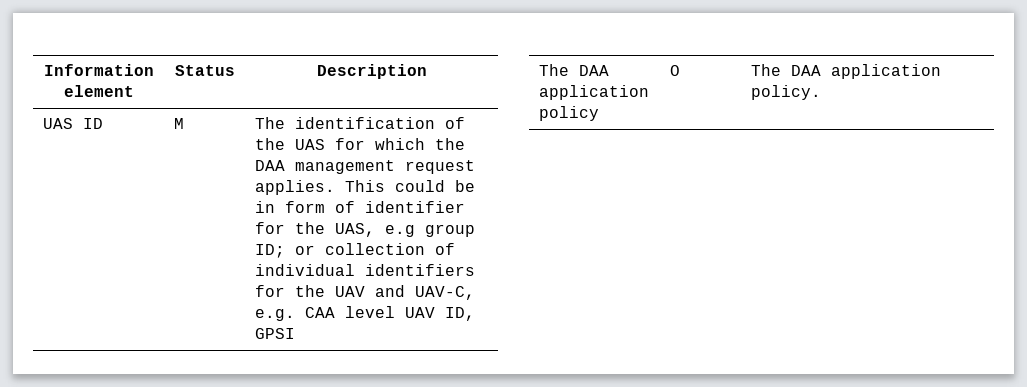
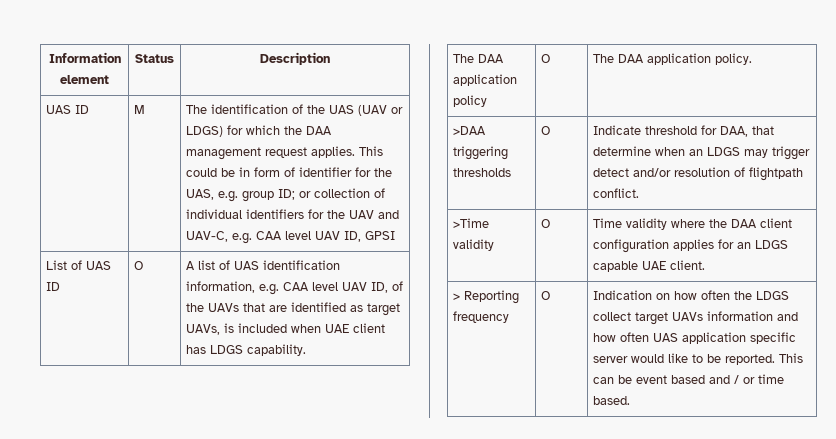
(326, 144) none -> [357,105,403,116] [185,126,223,137] (UAV or LDGS)
[385,225,416,237] e.g -> [217,191,238,202] e.g.
(296, 333) none -> [45,260,111,270] [45,282,60,291] [133,261,143,270] [185,260,340,270] [185,281,403,295] [185,302,400,316] [185,323,385,335] [185,344,306,356] // List of UAS ID | O | A list of UAS identification information, e.g. CAA level UAV ID, of the UAVs that are identified as target UAVs, is included when UAE client has LDGS capability.
(822, 92) none -> [452,126,486,135] [452,146,508,160] [452,168,511,177] [540,126,550,135] [592,125,774,137] [592,146,810,160] [592,167,803,181] [592,188,639,198] [452,218,489,228] [452,239,494,251] [540,219,550,228] [592,218,792,230] [592,239,788,253] [592,260,705,272] [452,290,519,304] [452,311,509,323] [540,291,550,300] [592,290,789,300] [592,311,798,325] [592,332,796,344] [592,353,803,365] [592,374,784,384] [592,396,630,405] // >DAA triggering thresholds | O | Indicate threshold for DAA, that determine when an LDGS may trigger detect and/or resolution of flightpath conflict. // >Time validity | O | Time validity where the DAA client configuration applies for an LDGS capable UAE client. // > Reporting frequency | O | Indication on how often the LDGS collect target UAVs information and how often UAS application specific server would like to be reported. This can be event based and / or time based.

